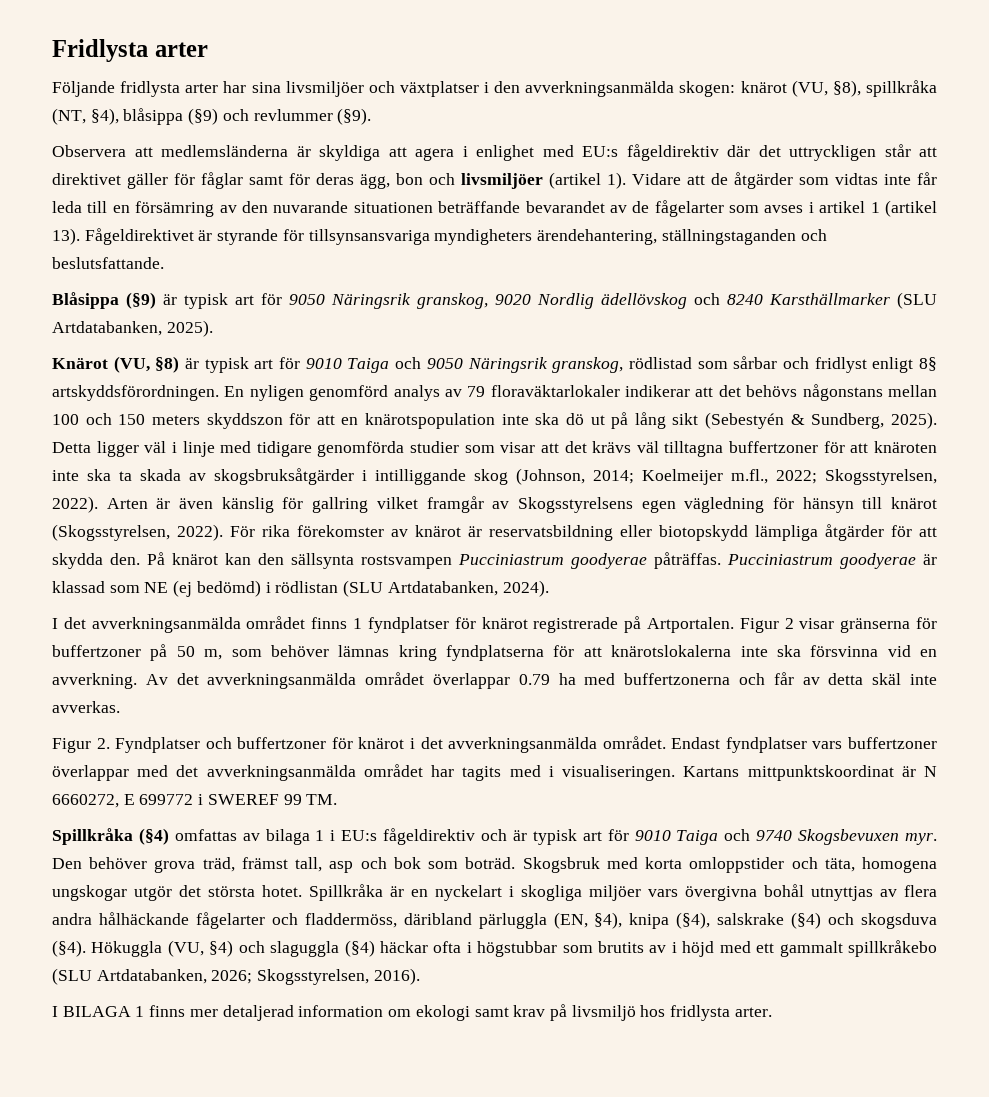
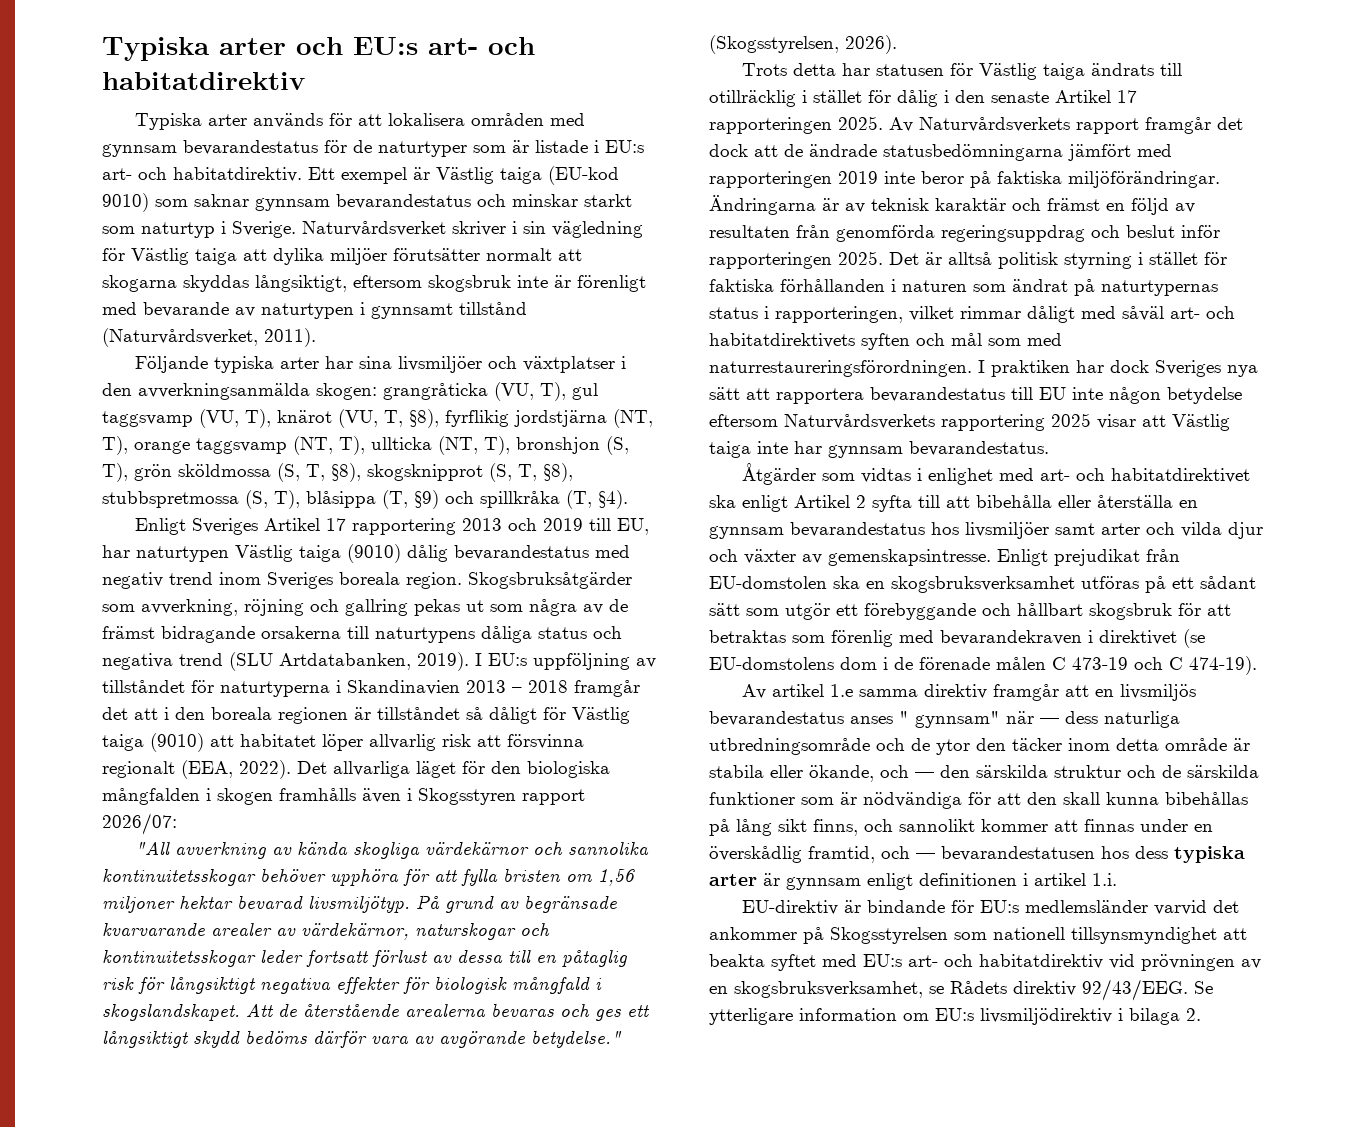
[52,39,208,62] Fridlysta arter -> [102,37,535,61] [102,72,305,90] [135,113,586,130] [102,140,644,157] [102,166,619,185] [102,193,632,212] [102,221,643,238] [102,248,582,265] [102,275,646,292] [102,302,527,319] [102,328,316,347] Typiska arter och EU:s art- och habitatdirektiv // Typiska arter används för att lokalisera områden med gynnsam bevarandestatus för de naturtyper som är listade i EU:s art- och habitatdirektiv. Ett exempel är Västlig taiga (EU-kod 9010) som saknar gynnsam bevarandestatus och minskar starkt som naturtyp i Sverige. Naturvårdsverket skriver i sin vägledning för Västlig taiga att dylika miljöer förutsätter normalt att skogarna skyddas långsiktigt, eftersom skogsbruk inte är förenligt med bevarande av naturtypen i gynnsamt tillstånd (Naturvårdsverket, 2011).
[120,81,181,97] fridlysta -> [214,356,275,373] typiska
[740,80,937,97] [52,108,372,125] [52,144,937,161] [52,172,937,189] [52,200,938,217] [52,228,827,245] [52,257,164,269] [52,292,937,309] [52,320,213,337] [52,356,938,373] [52,384,937,401] [52,412,938,429] [52,441,938,457] [52,468,937,485] [52,496,937,513] [52,524,937,541] [52,552,937,569] [52,580,549,597] [52,616,937,633] [52,644,937,661] [52,672,937,689] [52,701,120,713] [52,736,937,753] [52,764,938,781] [52,794,338,808] [52,828,938,845] [52,857,938,873] [52,884,937,901] [52,912,938,929] [52,940,938,957] [52,968,420,985] [52,1004,772,1021] knärot (VU, §8), spillkråka (NT, §4), blåsippa (§9) och revlummer (§9). // Observera att medlemsländerna är skyldiga att agera i enlighet med EU:s fågeldirektiv där det uttryckligen står att direktivet gäller för fåglar samt för deras ägg, bon och livsmiljöer (artikel 1). Vidare att de åtgärder som vidtas inte får leda till en försämring av den nuvarande situationen beträffande bevarandet av de fågelarter som avses i artikel 1 (artikel 13). Fågeldirektivet är styrande för tillsynsansvariga myndigheters ärendehantering, ställningstaganden och beslutsfattande. // Blåsippa (§9) är typisk art för 9050 Näringsrik granskog, 9020 Nordlig ädellövskog och 8240 Karsthällmarker (SLU Artdatabanken, 2025). // Knärot (VU, §8) är typisk art för 9010 Taiga och 9050 Näringsrik granskog, rödlistad som sårbar och fridlyst enligt 8§ artskyddsförordningen. En nyligen genomförd analys av 79 floraväktarlokaler indikerar att det behövs någonstans mellan 100 och 150 meters skyddszon för att en knärotspopulation inte ska dö ut på lång sikt (Sebestyén & Sundberg, 2025). Detta ligger väl i linje med tidigare genomförda studier som visar att det krävs väl tilltagna buffertzoner för att knäroten inte ska ta skada av skogsbruksåtgärder i intilliggande skog (Johnson, 2014; Koelmeijer m.fl., 2022; Skogsstyrelsen, 2022). Arten är även känslig för gallring vilket framgår av Skogsstyrelsens egen vägledning för hänsyn till knärot (Skogsstyrelsen, 2022). För rika förekomster av knärot är reservatsbildning eller biotopskydd lämpliga åtgärder för att skydda den. På knärot kan den sällsynta rostsvampen Pucciniastrum goodyerae påträffas. Pucciniastrum goodyerae är klassad som NE (ej bedömd) i rödlistan (SLU Artdatabanken, 2024). // I det avverkningsanmälda området finns 1 fyndplatser för knärot registrerade på Artportalen. Figur 2 visar gränserna för buffertzoner på 50 m, som behöver lämnas kring fyndplatserna för att knärotslokalerna inte ska försvinna vid en avverkning. Av det avverkningsanmälda området överlappar 0.79 ha med buffertzonerna och får av detta skäl inte avverkas. // Figur 2. Fyndplatser och buffertzoner för knärot i det avverkningsanmälda området. Endast fyndplatser vars buffertzoner överlappar med det avverkningsanmälda området har tagits med i visualiseringen. Kartans mittpunktskoordinat är N 6660272, E 699772 i SWEREF 99 TM. // Spillkråka (§4) omfattas av bilaga 1 i EU:s fågeldirektiv och är typisk art för 9010 Taiga och 9740 Skogsbevuxen myr. Den behöver grova träd, främst tall, asp och bok som boträd. Skogsbruk med korta omloppstider och täta, homogena ungskogar utgör det största hotet. Spillkråka är en nyckelart i skogliga miljöer vars övergivna bohål utnyttjas av flera andra hålhäckande fågelarter och fladdermöss, däribland pärluggla (EN, §4), knipa (§4), salskrake (§4) och skogsduva (§4). Hökuggla (VU, §4) och slaguggla (§4) häckar ofta i högstubbar som brutits av i höjd med ett gammalt spillkråkebo (SLU Artdatabanken, 2026; Skogsstyrelsen, 2016). // I BILAGA 1 finns mer detaljerad information om ekologi samt krav på livsmiljö hos fridlysta arter. -> [383,382,598,401] [102,409,653,428] [102,436,629,455] [102,463,573,482] [102,490,628,509] [135,518,650,535] [102,544,630,563] [102,572,632,589] [102,599,628,616] [102,626,622,643] [102,652,656,671] [102,680,640,697] [102,707,630,724] [102,733,584,752] [102,760,610,779] [102,788,585,805] [102,813,177,835] [135,841,650,859] [102,868,635,886] [102,895,617,913] [102,923,550,940] [102,950,628,967] [102,976,602,994] [102,1003,650,1021] [102,1030,622,1048] [709,35,897,54] [742,63,1183,80] [709,90,1137,107] [709,116,1243,134] [709,144,1172,161] [709,171,1220,188] [709,195,1195,215] [709,225,1220,242] [709,251,1227,269] [709,279,1218,296] [709,306,1235,323] [709,333,1062,350] [709,360,1258,377] [709,387,1242,404] [709,413,1230,431] [709,441,1049,458] [742,463,1251,485] [709,495,1198,512] [709,522,1263,539] [709,549,1180,566] [709,576,1256,593] [709,603,1231,620] [709,629,1205,648] [709,656,1257,675] [742,684,1197,701] [709,711,1180,728] [709,738,1250,755] [709,765,1259,782] [709,792,1248,809] [709,819,1213,836] [709,846,1245,863] [709,873,1117,890] [742,900,1240,915] [709,927,1247,944] [709,954,1261,971] [709,979,1213,1001] [709,1008,1201,1025] grangråticka (VU, T), gul taggsvamp (VU, T), knärot (VU, T, §8), fyrflikig jordstjärna (NT, T), orange taggsvamp (NT, T), ullticka (NT, T), bronshjon (S, T), grön sköldmossa (S, T, §8), skogsknipprot (S, T, §8), stubbspretmossa (S, T), blåsippa (T, §9) och spillkråka (T, §4). // Enligt Sveriges Artikel 17 rapportering 2013 och 2019 till EU, har naturtypen Västlig taiga (9010) dålig bevarandestatus med negativ trend inom Sveriges boreala region. Skogsbruksåtgärder som avverkning, röjning och gallring pekas ut som några av de främst bidragande orsakerna till naturtypens dåliga status och negativa trend (SLU Artdatabanken, 2019). I EU:s uppföljning av tillståndet för naturtyperna i Skandinavien 2013 – 2018 framgår det att i den boreala regionen är tillståndet så dåligt för Västlig taiga (9010) att habitatet löper allvarlig risk att försvinna regionalt (EEA, 2022). Det allvarliga läget för den biologiska mångfalden i skogen framhålls även i Skogsstyren rapport 2026/07: // "All avverkning av kända skogliga värdekärnor och sannolika kontinuitetsskogar behöver upphöra för att fylla bristen om 1,56 miljoner hektar bevarad livsmiljötyp. På grund av begränsade kvarvarande arealer av värdekärnor, naturskogar och kontinuitetsskogar leder fortsatt förlust av dessa till en påtaglig risk för långsiktigt negativa effekter för biologisk mångfald i skogslandskapet. Att de återstående arealerna bevaras och ges ett långsiktigt skydd bedöms därför vara av avgörande betydelse." (Skogsstyrelsen, 2026). // Trots detta har statusen för Västlig taiga ändrats till otillräcklig i stället för dålig i den senaste Artikel 17 rapporteringen 2025. Av Naturvårdsverkets rapport framgår det dock att de ändrade statusbedömningarna jämfört med rapporteringen 2019 inte beror på faktiska miljöförändringar. Ändringarna är av teknisk karaktär och främst en följd av resultaten från genomförda regeringsuppdrag och beslut inför rapporteringen 2025. Det är alltså politisk styrning i stället för faktiska förhållanden i naturen som ändrat på naturtypernas status i rapporteringen, vilket rimmar dåligt med såväl art- och habitatdirektivets syften och mål som med naturrestaureringsförordningen. I praktiken har dock Sveriges nya sätt att rapportera bevarandestatus till EU inte någon betydelse eftersom Naturvårdsverkets rapportering 2025 visar att Västlig taiga inte har gynnsam bevarandestatus. // Åtgärder som vidtas i enlighet med art- och habitatdirektivet ska enligt Artikel 2 syfta till att bibehålla eller återställa en gynnsam bevarandestatus hos livsmiljöer samt arter och vilda djur och växter av gemenskapsintresse. Enligt prejudikat från EU-domstolen ska en skogsbruksverksamhet utföras på ett sådant sätt som utgör ett förebyggande och hållbart skogsbruk för att betraktas som förenlig med bevarandekraven i direktivet (se EU-domstolens dom i de förenade målen C 473-19 och C 474-19). // Av artikel 1.e samma direktiv framgår att en livsmiljös bevarandestatus anses " gynnsam" när — dess naturliga utbredningsområde och de ytor den täcker inom detta område är stabila eller ökande, och — den särskilda struktur och de särskilda funktioner som är nödvändiga för att den skall kunna bibehållas på lång sikt finns, och sannolikt kommer att finnas under en överskådlig framtid, och — bevarandestatusen hos dess typiska arter är gynnsam enligt definitionen i artikel 1.i. // EU-direktiv är bindande för EU:s medlemsländer varvid det ankommer på Skogsstyrelsen som nationell tillsynsmyndighet att beakta syftet med EU:s art- och habitatdirektiv vid prövningen av en skogsbruksverksamhet, se Rådets direktiv 92/43/EEG. Se ytterligare information om EU:s livsmiljödirektiv i bilaga 2.

